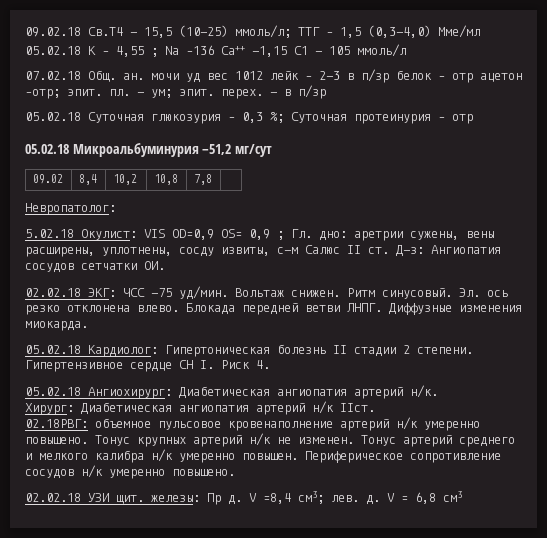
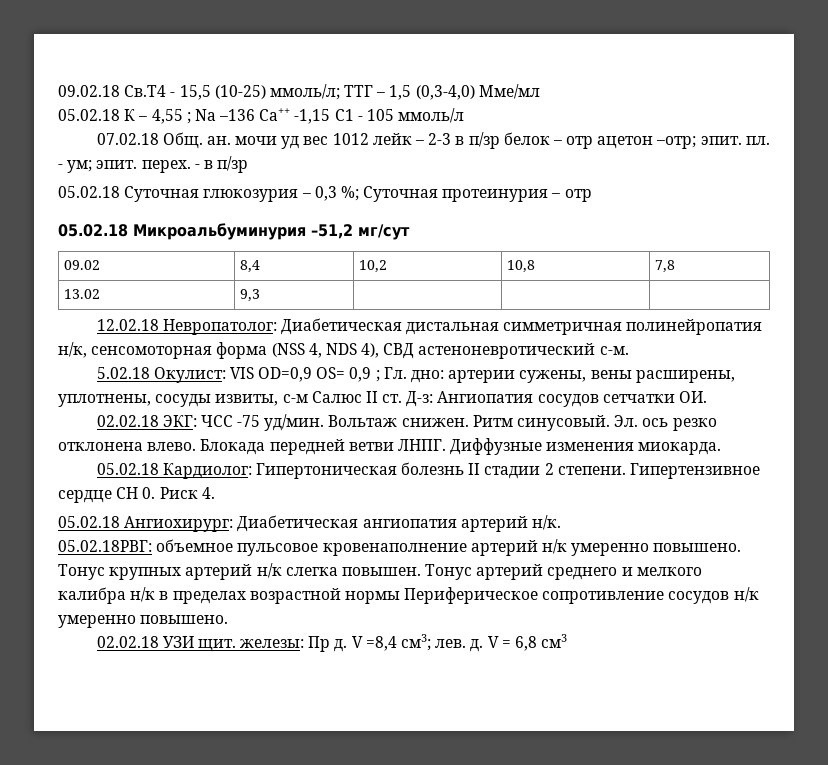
[25,203,116,215] | // Невропатолог: -> [64,289,101,299] [240,289,261,302] [96,318,763,335] [58,342,629,359] // 13.02 | 9,3 | | | // 12.02.18 Невропатолог: Диабетическая дистальная симметричная полинейропатия н/к, сенсомоторная форма (NSS 4, NDS 4), СВД астеноневротический с-м.
[354,231,403,241] аретрии -> [448,370,516,383] артерии
[179,247,214,257] сосду -> [155,394,212,407] сосуды
[200,360,214,369] I. -> [142,487,156,499] 0.
[25,401,375,415] [25,419,88,428] Хирург: Диабетическая ангиопатия артерий н/к IIcт. // 02.18РВГ: -> [58,540,152,552] 05.02.18РВГ:
[277,437,354,444] не изменен. -> [285,567,421,576] слегка повышен.
[179,453,298,463] умеренно повышен. -> [159,588,400,604] в пределах возрастной нормы

